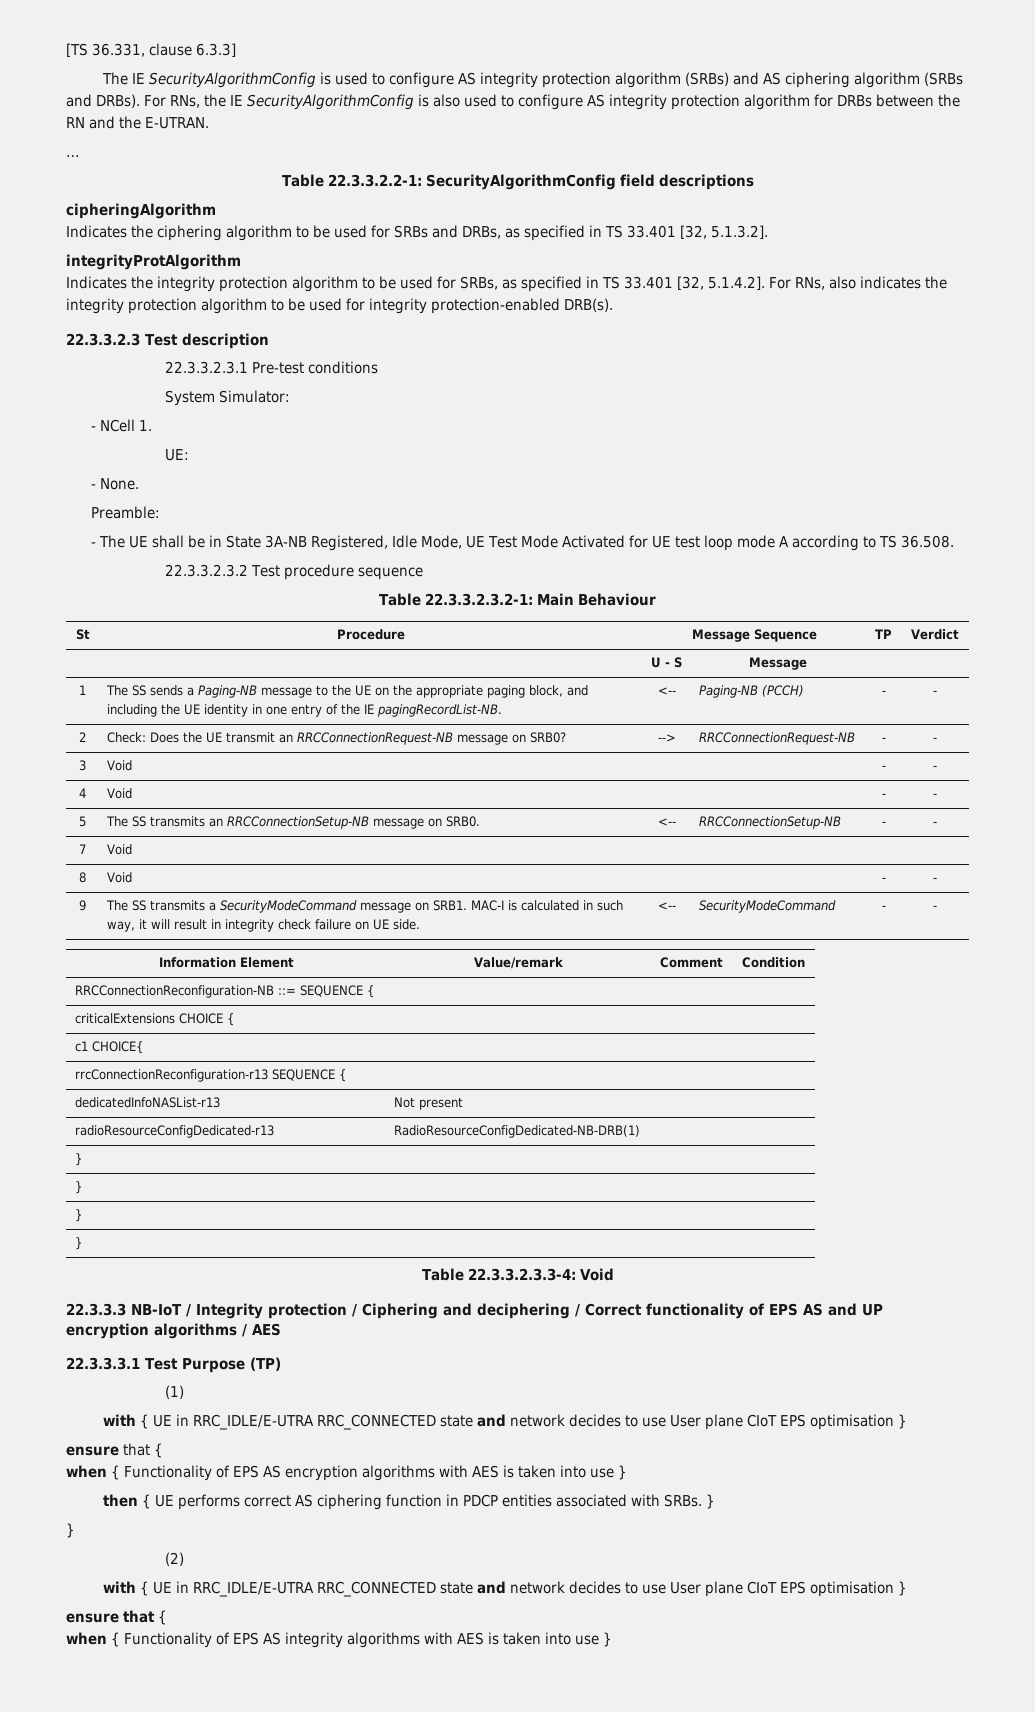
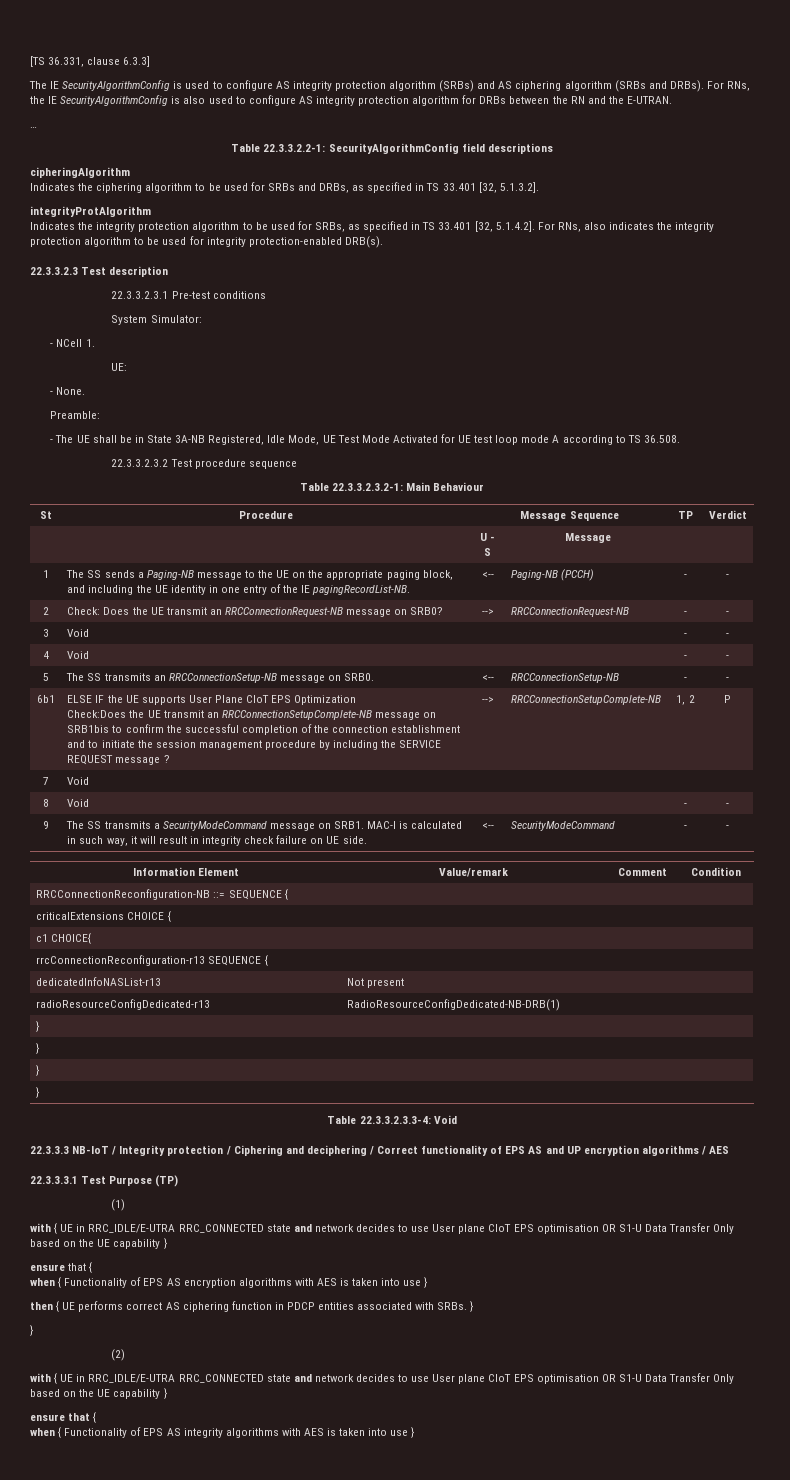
(937, 823) none -> [37,695,55,703] [67,695,357,705] [67,710,437,720] [67,724,461,735] [67,740,442,750] [67,755,170,765] [481,697,494,703] [511,695,662,705] [676,695,695,705] [724,695,731,703] // 6b1 | ELSE IF the UE supports User Plane CIoT EPS Optimization // Check:Does the UE transmit an RRCConnectionSetupComplete-NB message on SRB1bis to confirm the successful completion of the connection establishment and to initiate the session management procedure by including the SERVICE REQUEST message ? | --> | RRCConnectionSetupComplete-NB | 1, 2 | P
(895, 1422) none -> [601,1223,735,1234] [30,1239,161,1249] OR S1-U Data Transfer Only based on the UE capability
(895, 1589) none -> [601,1373,735,1384] [30,1389,161,1399] OR S1-U Data Transfer Only based on the UE capability

